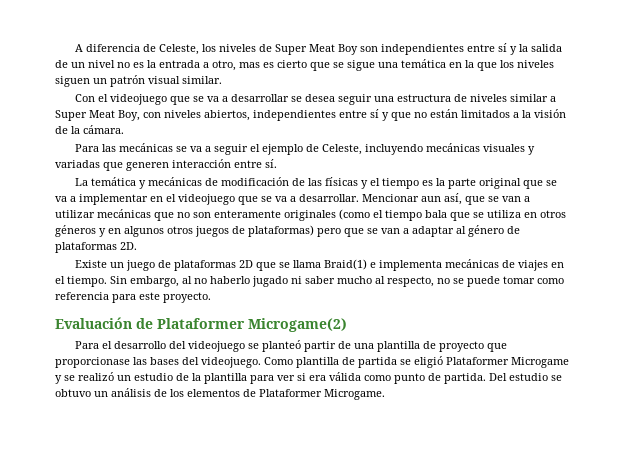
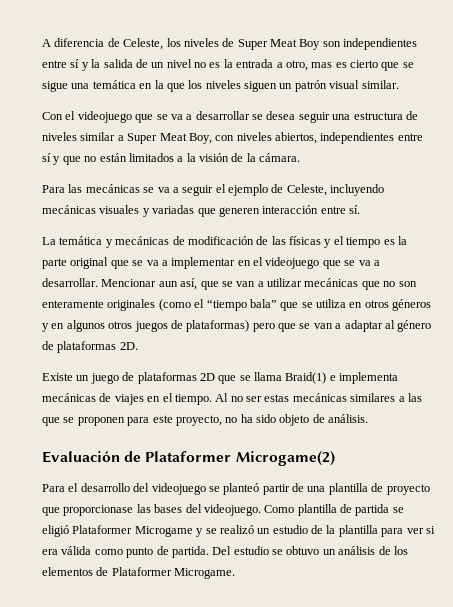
[385,210,447,221] tiempo bala -> [206,299,277,311] “tiempo bala”
[110,276,564,287] [55,292,211,303] Sin embargo, al no haberlo jugado ni saber mucho al respecto, no se puede tomar como referencia para este proyecto. -> [215,393,422,402] [42,414,369,426] Al no ser estas mecánicas similares a las que se proponen para este proyecto, no ha sido objeto de análisis.

